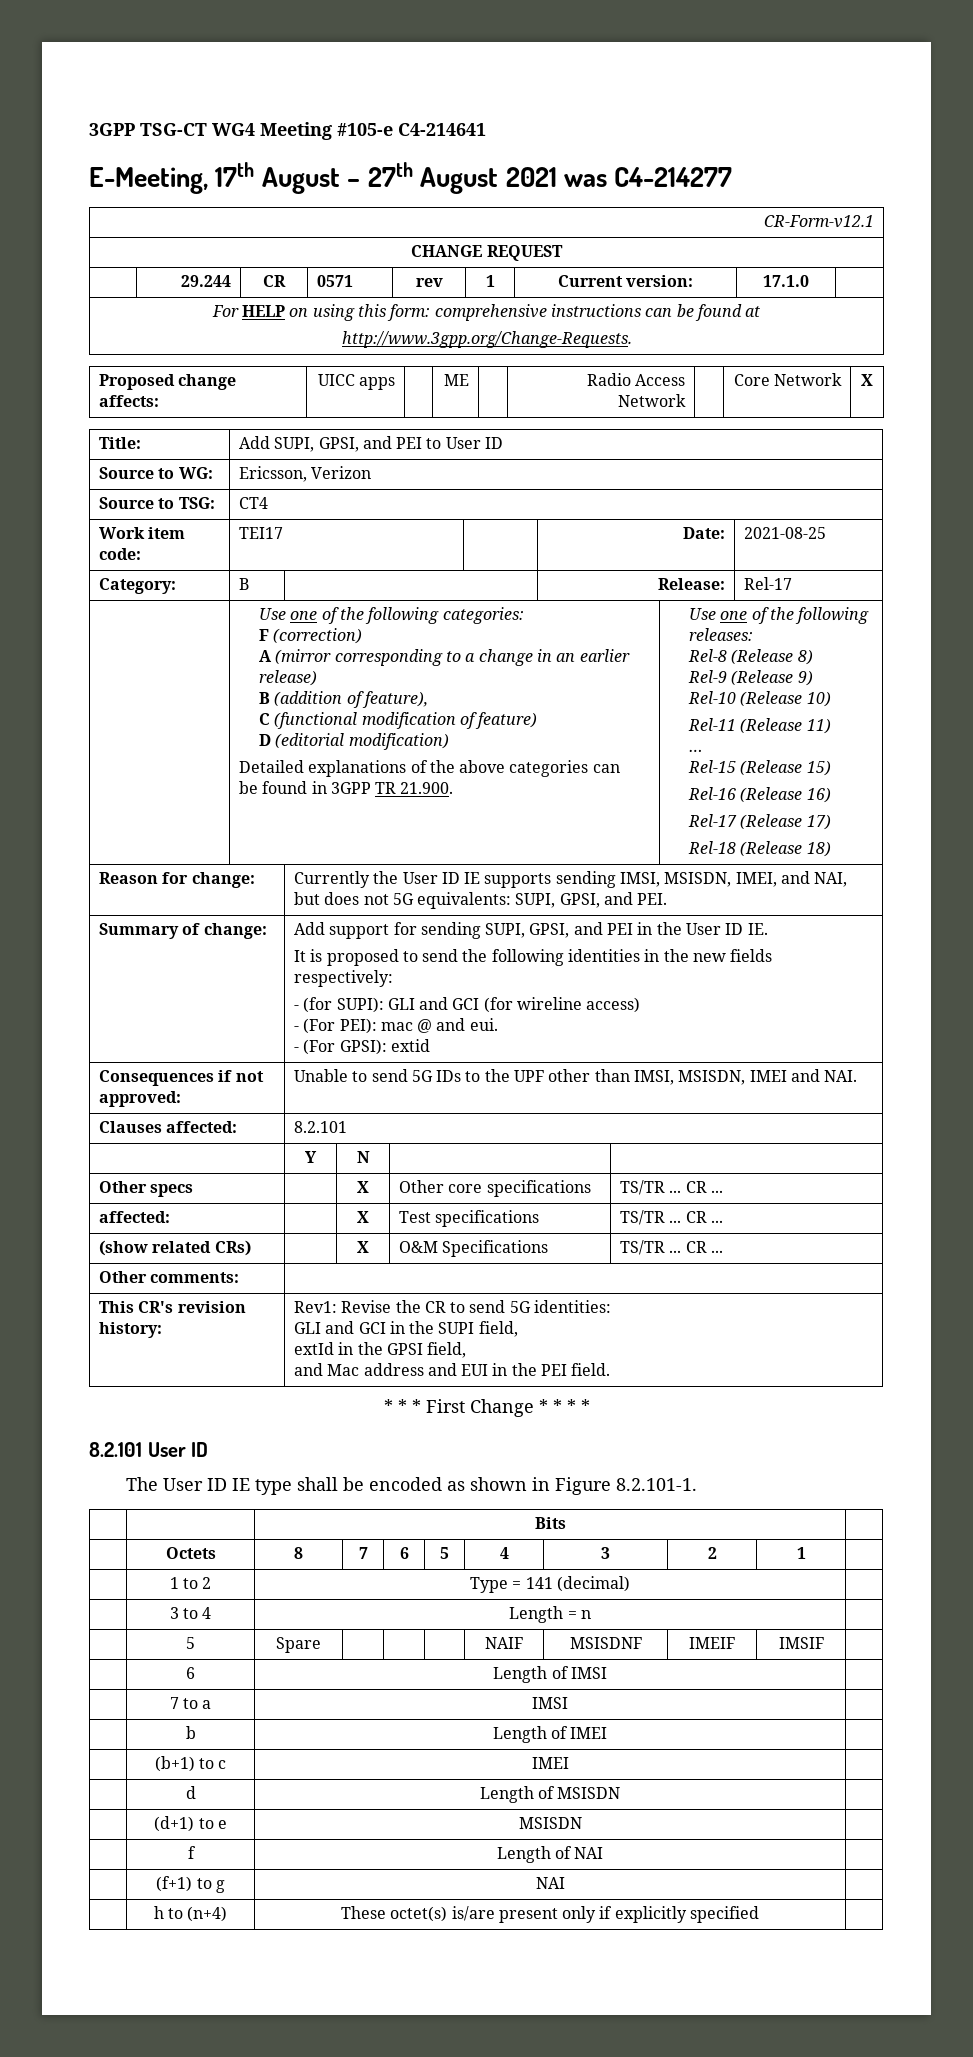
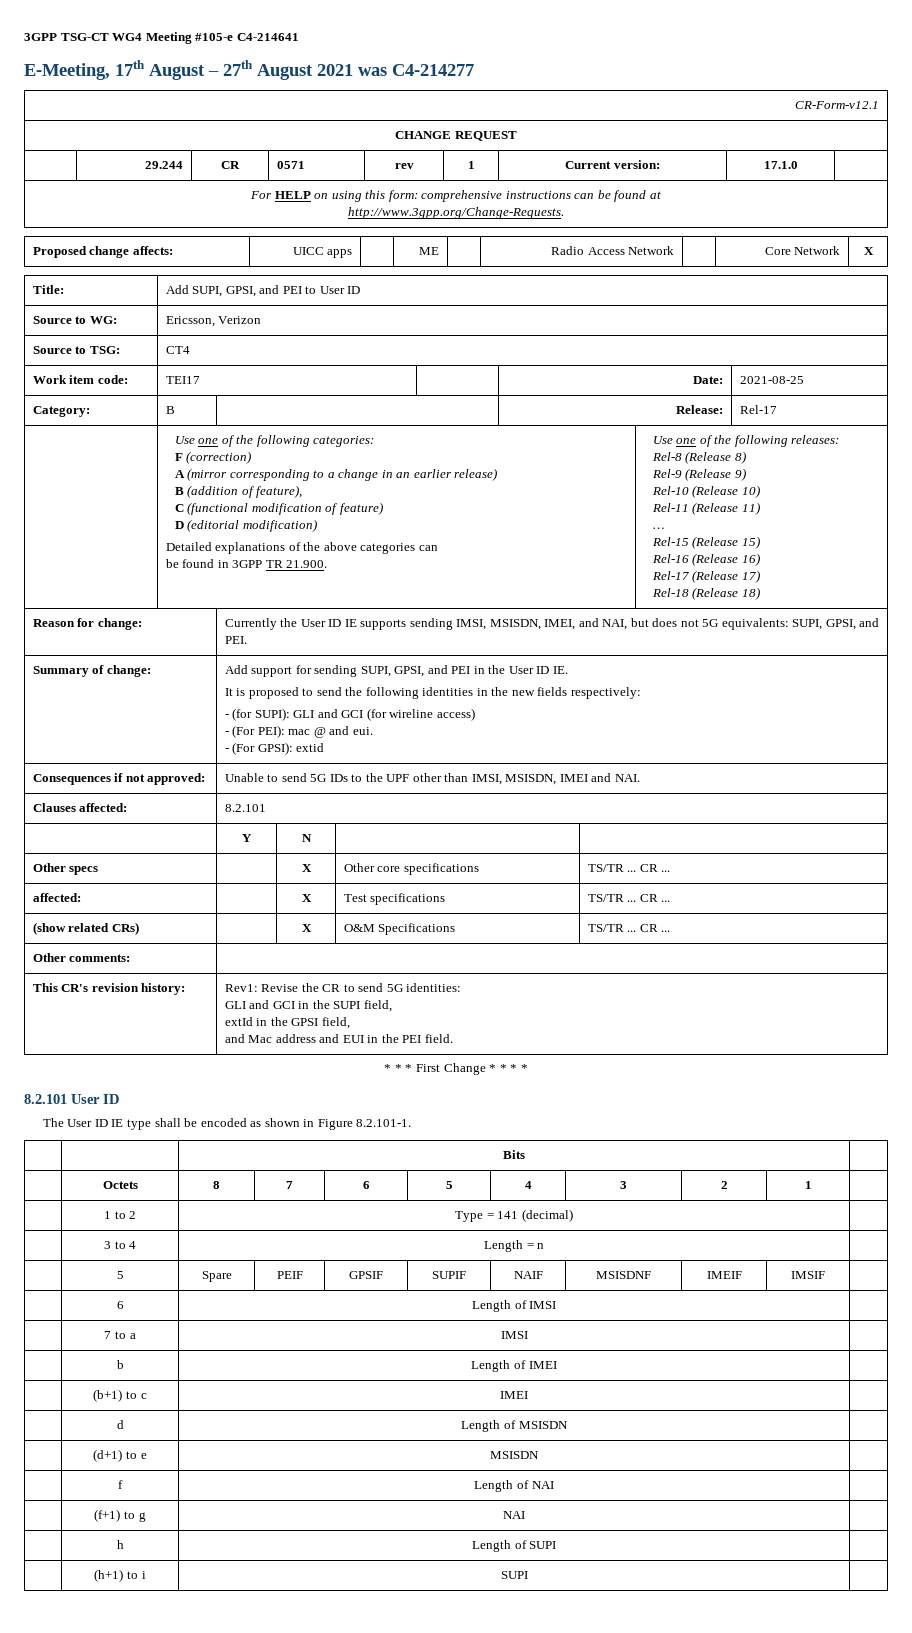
(321, 1645) | | -> [276,1271,303,1279] [349,1271,383,1279] [432,1271,466,1279] PEIF | GPSIF | SUPIF
[168,1906,228,1922] [340,1906,760,1923] to (n+4) | These octet(s) is/are present only if explicitly specified -> [471,1540,557,1552] [94,1569,146,1582] [500,1571,528,1579] | Length of SUPI | // | (h+1) to i | SUPI

